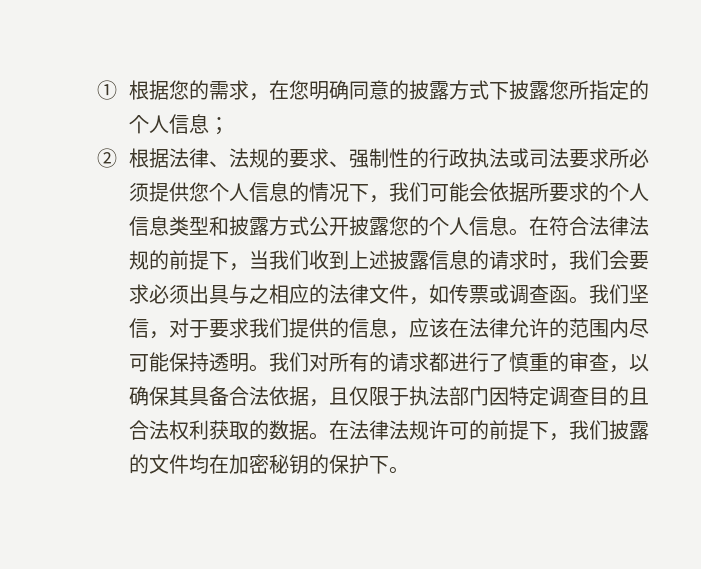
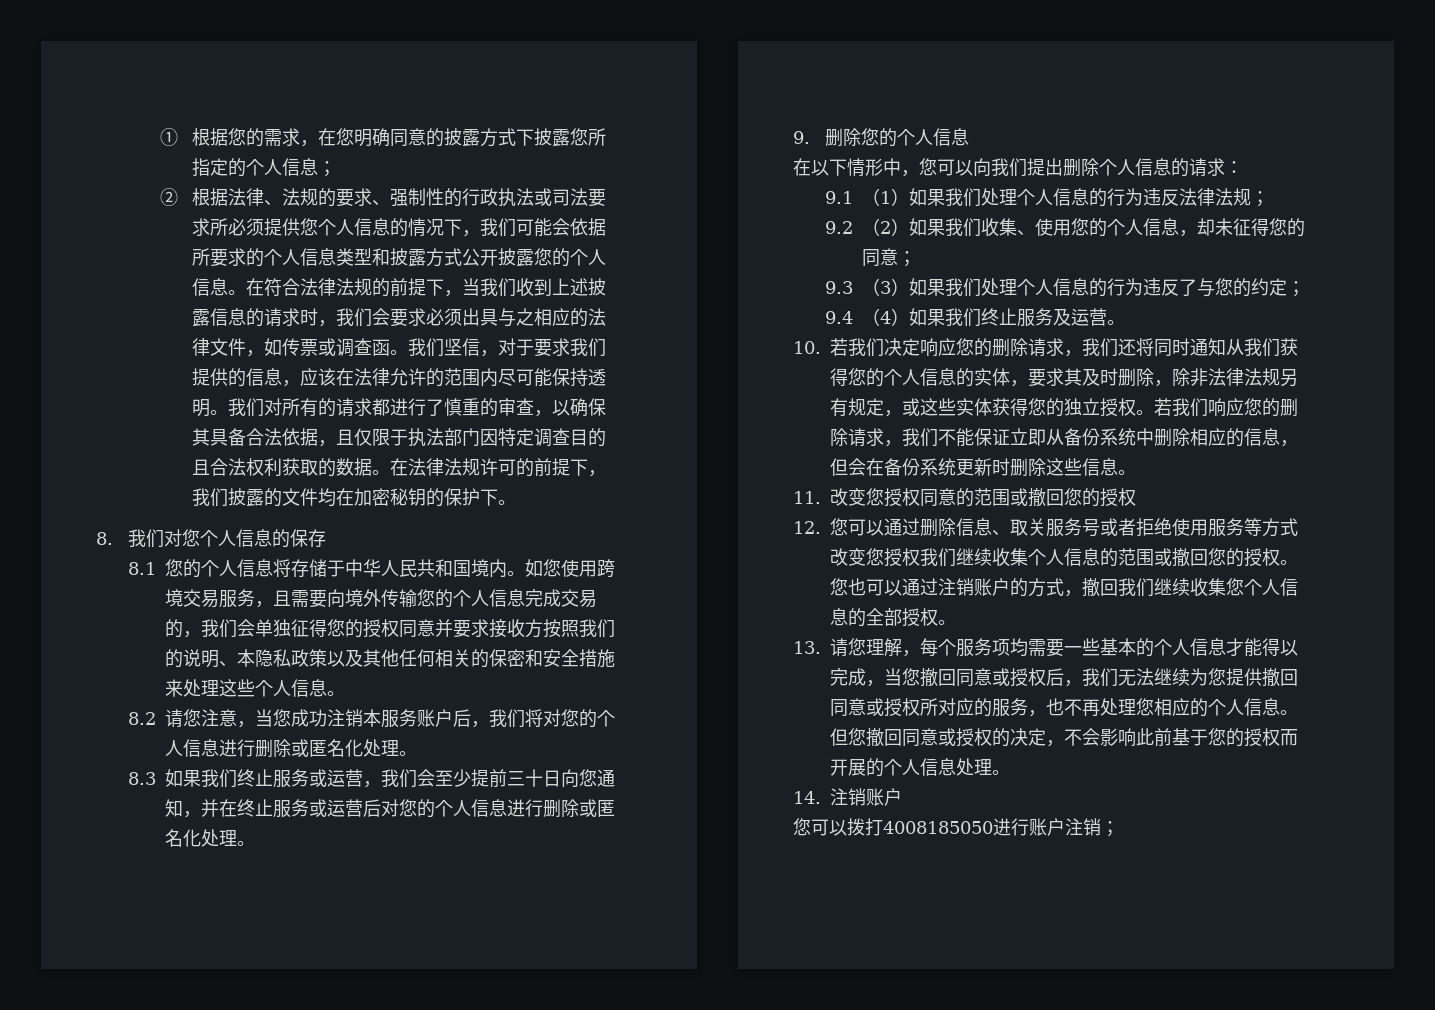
(410, 470) none -> [96,529,326,548] [127,559,615,578] [164,589,597,608] [164,619,615,638] [164,649,615,668] [164,679,345,697] [127,709,615,728] [164,739,417,758] [127,769,615,788] [164,799,615,818] [164,829,255,847] [793,128,969,147] [793,158,1243,177] [824,188,1269,207] [824,218,1305,237] [861,248,916,267] [824,278,1305,297] [824,308,1125,327] [793,338,1298,357] [830,368,1298,387] [830,398,1298,417] [830,428,1298,447] [830,458,1136,477] [793,488,1136,507] [793,518,1298,537] [830,548,1298,567] [830,578,1298,597] [830,608,956,627] [793,638,1298,657] [830,668,1298,687] [830,698,1298,717] [830,728,1298,747] [830,758,1010,777] [793,788,902,806] [793,818,1119,837] // 8.我们对您个人信息的保存 // 8.1您的个人信息将存储于中华人民共和国境内。如您使用跨境交易服务，且需要向境外传输您的个人信息完成交易的，我们会单独征得您的授权同意并要求接收方按照我们的说明、本隐私政策以及其他任何相关的保密和安全措施来处理这些个人信息。 // 8.2请您注意，当您成功注销本服务账户后，我们将对您的个人信息进行删除或匿名化处理。 // 8.3如果我们终止服务或运营，我们会至少提前三十日向您通知，并在终止服务或运营后对您的个人信息进行删除或匿名化处理。 // 9.删除您的个人信息 // 在以下情形中，您可以向我们提出删除个人信息的请求： // 9.1（1）如果我们处理个人信息的行为违反法律法规； // 9.2（2）如果我们收集、使用您的个人信息，却未征得您的同意； // 9.3（3）如果我们处理个人信息的行为违反了与您的约定； // 9.4（4）如果我们终止服务及运营。 // 10.若我们决定响应您的删除请求，我们还将同时通知从我们获得您的个人信息的实体，要求其及时删除，除非法律法规另有规定，或这些实体获得您的独立授权。若我们响应您的删除请求，我们不能保证立即从备份系统中删除相应的信息，但会在备份系统更新时删除这些信息。 // 11.改变您授权同意的范围或撤回您的授权 // 12.您可以通过删除信息、取关服务号或者拒绝使用服务等方式改变您授权我们继续收集个人信息的范围或撤回您的授权。您也可以通过注销账户的方式，撤回我们继续收集您个人信息的全部授权。 // 13.请您理解，每个服务项均需要一些基本的个人信息才能得以完成，当您撤回同意或授权后，我们无法继续为您提供撤回同意或授权所对应的服务，也不再处理您相应的个人信息。但您撤回同意或授权的决定，不会影响此前基于您的授权而开展的个人信息处理。 // 14.注销账户 // 您可以拨打4008185050进行账户注销；

